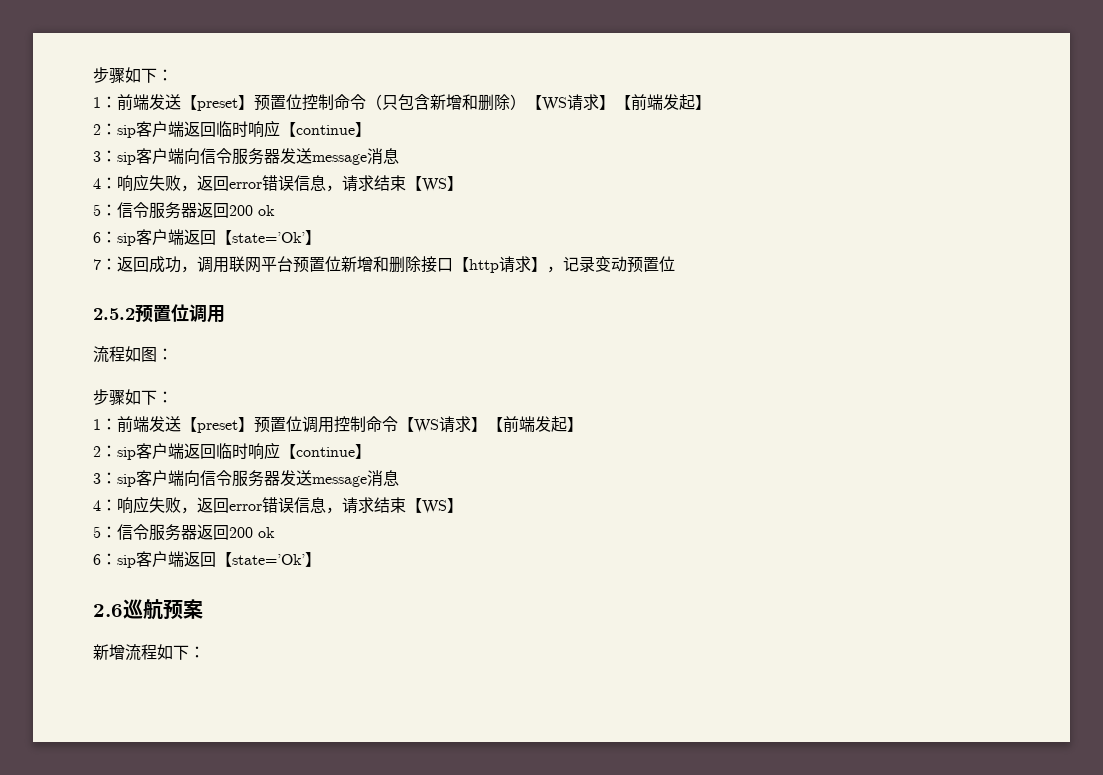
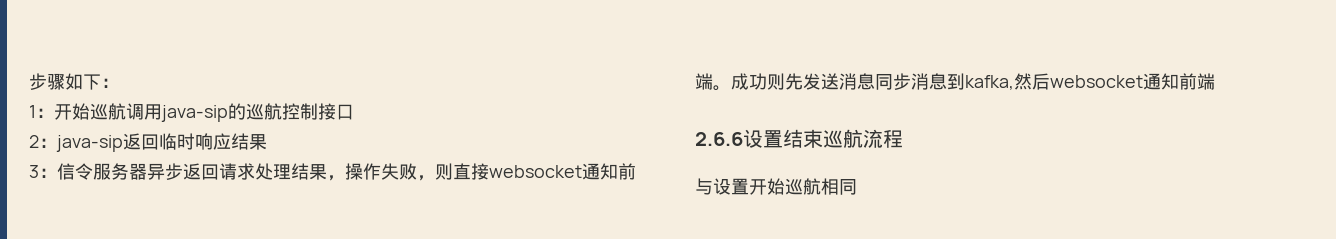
[93,67,173,83] [93,94,711,111] [93,120,371,138] [93,148,399,165] [93,174,463,192] [93,202,275,219] [93,229,321,246] [93,256,675,273] [93,304,225,323] [93,346,173,363] [93,389,173,405] [93,416,583,433] [93,442,371,460] [93,470,399,487] [93,496,463,514] [93,524,275,541] [93,551,321,568] [93,599,203,620] [93,644,205,661] 步骤如下： // 1：前端发送【preset】预置位控制命令（只包含新增和删除）【WS请求】【前端发起】 // 2：sip客户端返回临时响应【continue】 // 3：sip客户端向信令服务器发送message消息 // 4：响应失败，返回error错误信息，请求结束【WS】 // 5：信令服务器返回200 ok // 6：sip客户端返回【state=’Ok’】 // 7：返回成功，调用联网平台预置位新增和删除接口【http请求】，记录变动预置位 // 2.5.2预置位调用 // 流程如图： // 步骤如下： // 1：前端发送【preset】预置位调用控制命令【WS请求】【前端发起】 // 2：sip客户端返回临时响应【continue】 // 3：sip客户端向信令服务器发送message消息 // 4：响应失败，返回error错误信息，请求结束【WS】 // 5：信令服务器返回200 ok // 6：sip客户端返回【state=’Ok’】 // 2.6巡航预案 // 新增流程如下： -> [29,73,119,90] [29,103,354,122] [29,133,267,152] [29,163,636,181] [695,73,1215,91] [695,129,903,148] [695,178,857,195] 步骤如下： // 1：开始巡航调用java-sip的巡航控制接口 // 2：java-sip返回临时响应结果 // 3：信令服务器异步返回请求处理结果，操作失败，则直接websocket通知前端。成功则先发送消息同步消息到kafka,然后websocket通知前端 // 2.6.6设置结束巡航流程 // 与设置开始巡航相同

